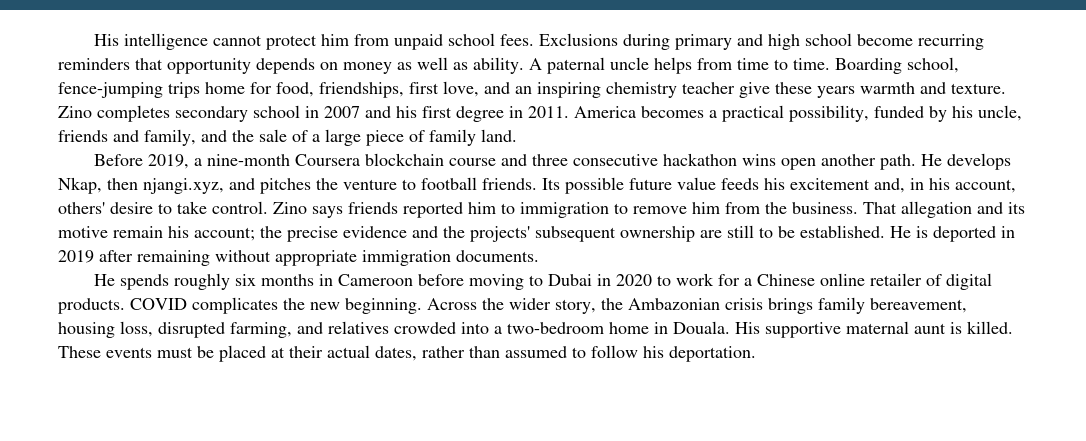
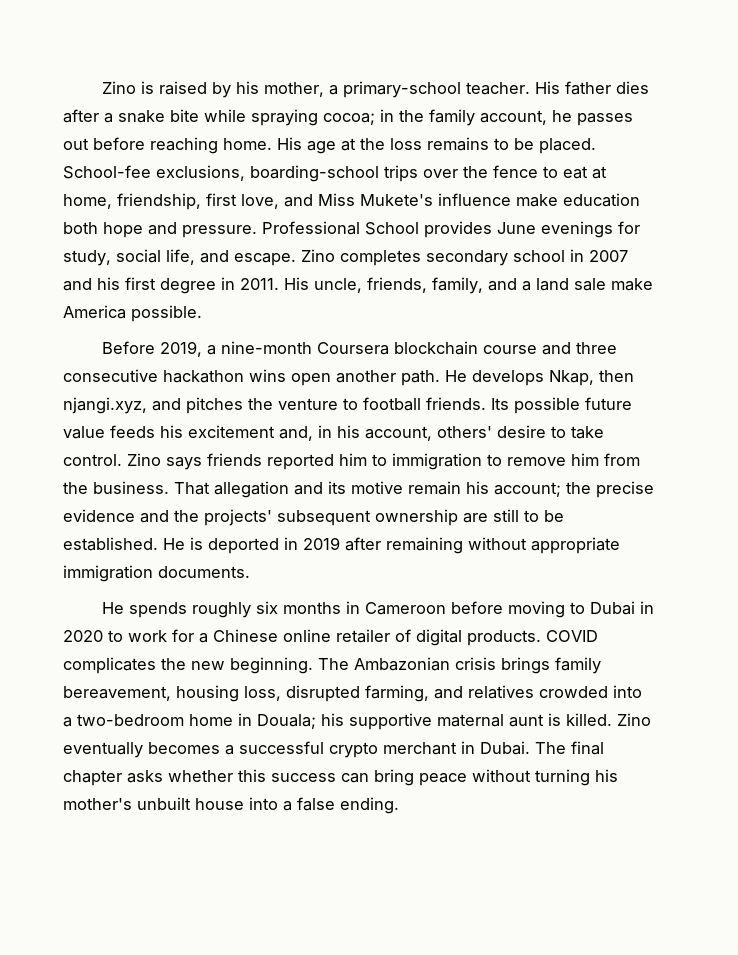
[94,33,985,50] [58,57,959,74] [58,81,1006,98] His intelligence cannot protect him from unpaid school fees. Exclusions during primary and high school become recurring reminders that opportunity depends on money as well as ability. A paternal uncle helps from time to time. Boarding school, fence-jumping trips home for food, friendships, first love, and an inspiring chemistry teacher give these years warmth and texture. -> [102,81,650,98] [63,109,633,126] [63,137,596,154] [63,165,607,182] [63,193,640,210] [63,221,640,238] [63,249,296,266] Zino is raised by his mother, a primary-school teacher. His father dies after a snake bite while spraying cocoa; in the family account, he passes out before reaching home. His age at the loss remains to be placed. School-fee exclusions, boarding-school trips over the fence to eat at home, friendship, first love, and Miss Mukete's influence make education both hope and pressure. Professional School provides June evenings for study, social life, and escape.
[574,105,1022,122] [58,129,517,146] America becomes a practical possibility, funded by his uncle, friends and family, and the sale of a large piece of family land. -> [284,277,653,294] [63,305,202,322] His uncle, friends, family, and a land sale make America possible.
[427,298,623,314] Across the wider story, the -> [318,658,349,670] The
[673,321,760,334] Douala. His -> [257,713,344,729] Douala; his
[58,345,756,362] These events must be placed at their actual dates, rather than assumed to follow his deportation. -> [617,713,651,726] [63,741,604,758] [63,769,618,786] [63,797,399,814] Zino eventually becomes a successful crypto merchant in Dubai. The final chapter asks whether this success can bring peace without turning his mother's unbuilt house into a false ending.

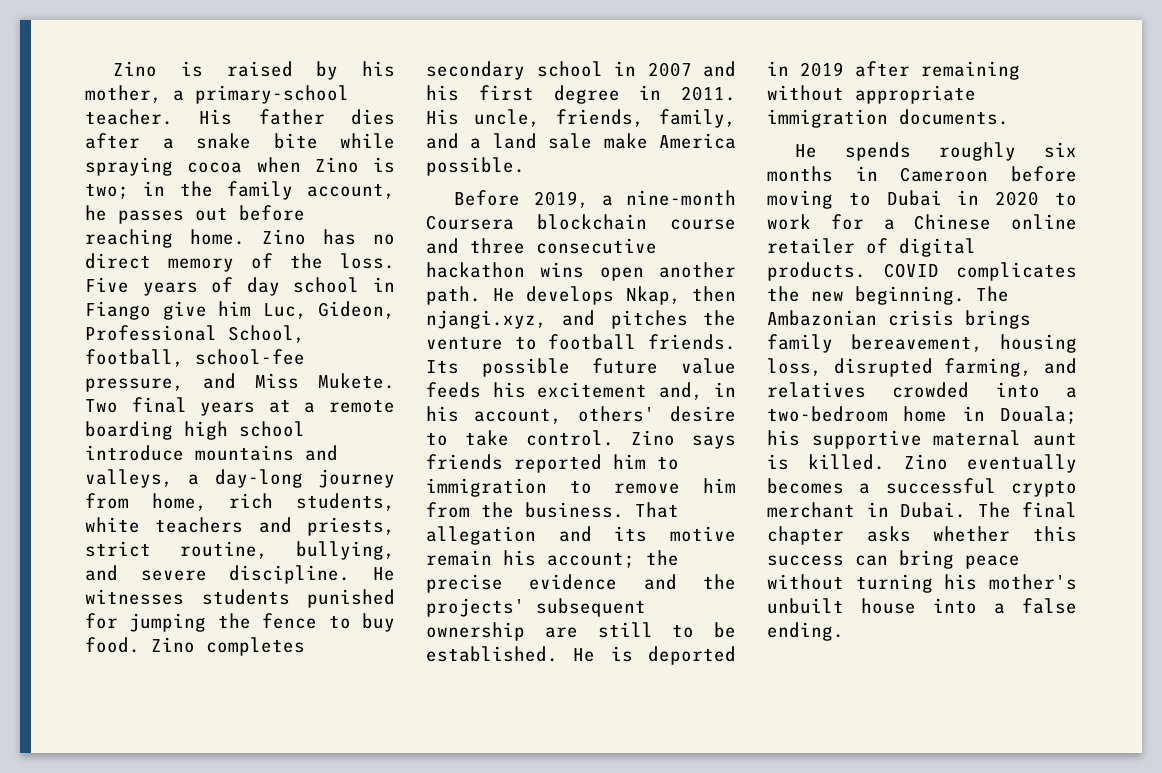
[323,113,375,125] cocoa; -> [187,157,395,173] [85,183,129,199] cocoa when Zino is two;
[277,137,596,154] [63,165,607,182] [63,193,640,210] [63,221,640,238] [63,249,296,266] His age at the loss remains to be placed. School-fee exclusions, boarding-school trips over the fence to eat at home, friendship, first love, and Miss Mukete's influence make education both hope and pressure. Professional School provides June evenings for study, social life, and escape. -> [262,229,395,245] [85,253,395,272] [85,277,395,296] [85,301,395,320] [85,325,305,343] [85,349,305,367] [85,373,395,392] [85,397,395,416] [85,421,305,440] [85,445,338,461] [85,469,395,488] [85,493,395,511] [85,517,395,536] [85,541,395,560] [85,565,395,584] [85,589,395,608] [85,613,395,632] [85,637,140,653] Zino has no direct memory of the loss. Five years of day school in Fiango give him Luc, Gideon, Professional School, football, school-fee pressure, and Miss Mukete. Two final years at a remote boarding high school introduce mountains and valleys, a day-long journey from home, rich students, white teachers and priests, strict routine, bullying, and severe discipline. He witnesses students punished for jumping the fence to buy food.

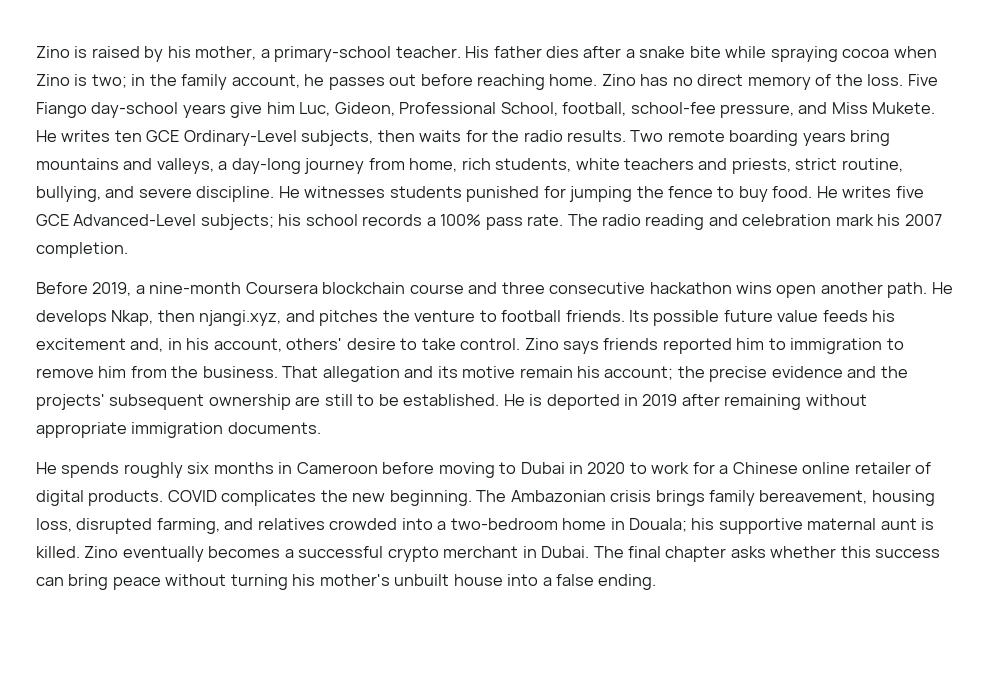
[142,277,395,296] [85,301,151,320] years of day school in Fiango -> [36,102,226,118] Fiango day-school years
[85,397,395,416] [85,421,305,440] [85,445,184,461] Two final years at a remote boarding high school introduce -> [36,130,891,146] He writes ten GCE Ordinary-Level subjects, then waits for the radio results. Two remote boarding years bring
[151,637,305,656] [426,61,736,80] [426,85,736,104] [426,109,736,128] [426,133,736,149] [426,157,525,176] Zino completes secondary school in 2007 and his first degree in 2011. His uncle, friends, family, and a land sale make America possible. -> [816,186,924,198] [36,214,942,230] [36,242,128,258] He writes five GCE Advanced-Level subjects; his school records a 100% pass rate. The radio reading and celebration mark his 2007 completion.

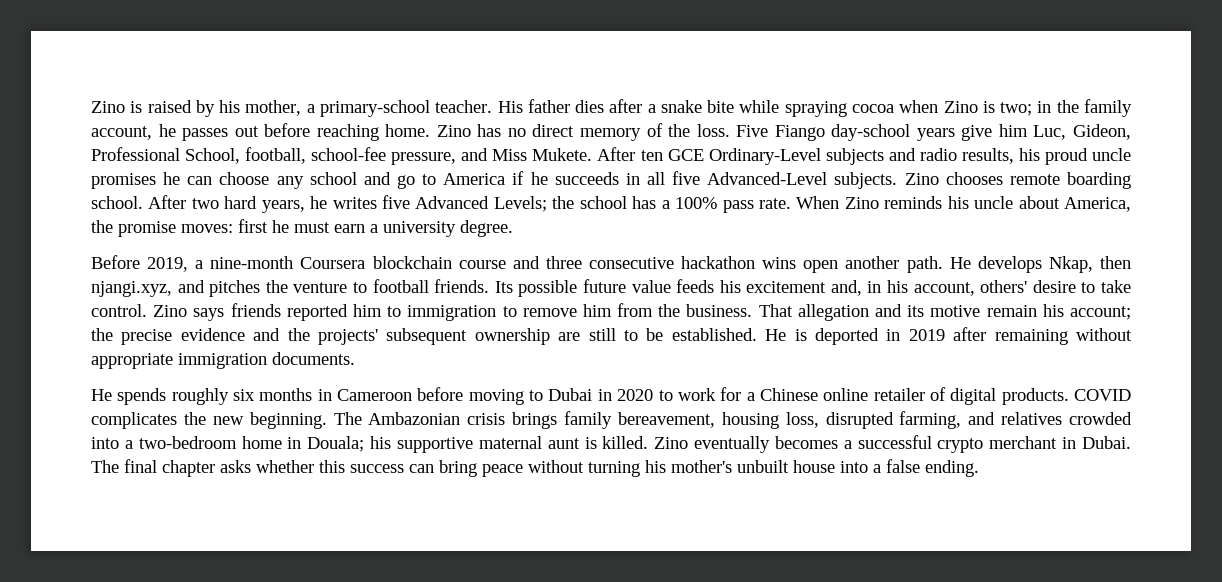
[36,130,111,142] He writes -> [597,147,636,161] After
[301,130,891,146] [36,158,903,174] [36,186,924,202] [36,214,942,230] [36,242,128,258] subjects, then waits for the radio results. Two remote boarding years bring mountains and valleys, a day-long journey from home, rich students, white teachers and priests, strict routine, bullying, and severe discipline. He witnesses students punished for jumping the fence to buy food. He writes five GCE Advanced-Level subjects; his school records a 100% pass rate. The radio reading and celebration mark his 2007 completion. -> [825,148,1131,165] [91,171,1131,189] [91,195,1131,213] [91,219,513,237] subjects and radio results, his proud uncle promises he can choose any school and go to America if he succeeds in all five Advanced-Level subjects. Zino chooses remote boarding school. After two hard years, he writes five Advanced Levels; the school has a 100% pass rate. When Zino reminds his uncle about America, the promise moves: first he must earn a university degree.

